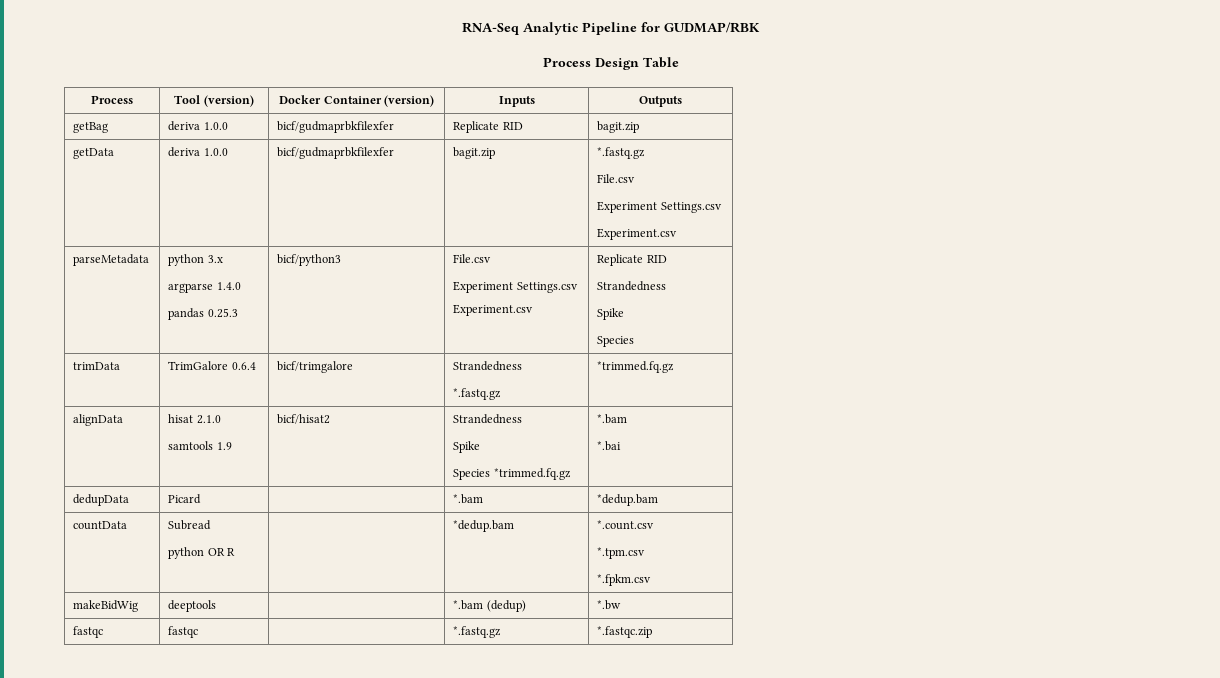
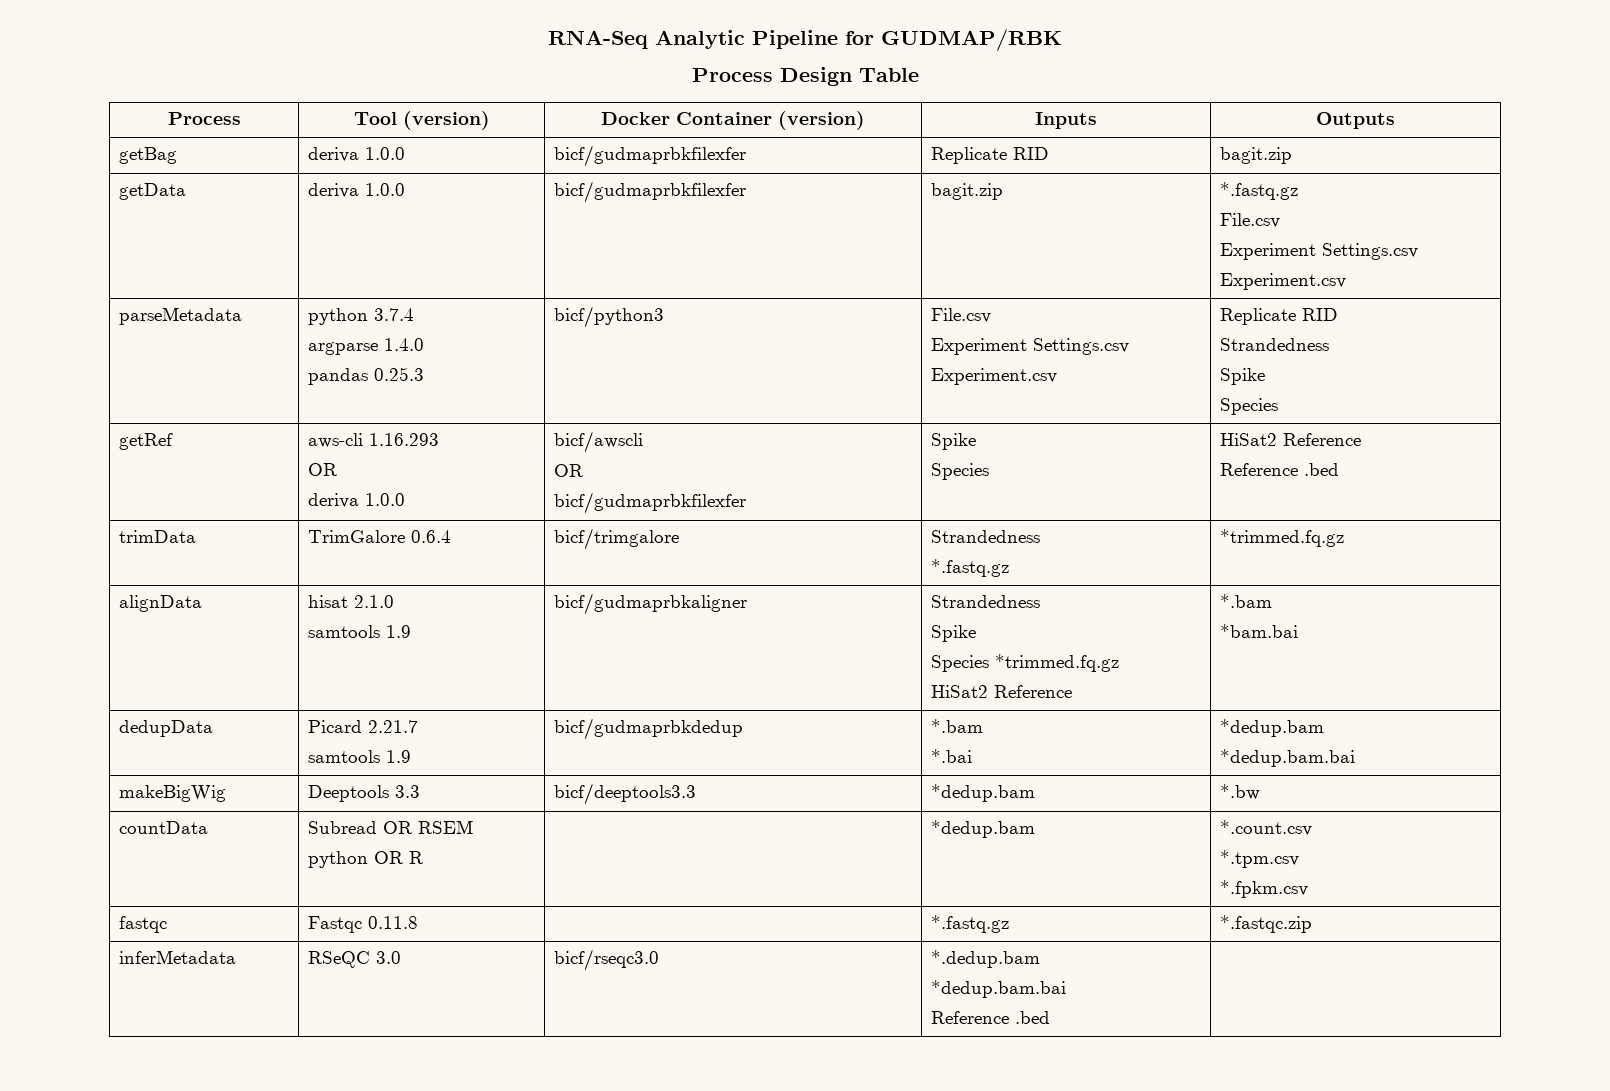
[207,255,223,263] 3.x -> [373,308,414,321] 3.7.4
(635, 341) none -> [118,433,173,450] [307,433,439,448] [307,463,337,476] [307,493,405,508] [553,431,643,453] [553,464,583,477] [553,492,746,514] [930,433,976,450] [930,463,989,480] [1219,433,1361,446] [1219,463,1339,476] // getRef | aws-cli 1.16.293 // OR // deriva 1.0.0 | bicf/awscli // OR // bicf/gudmaprbkfilexfer | Spike // Species | HiSat2 Reference // Reference .bed
[277,414,331,424] bicf/hisat2 -> [553,593,747,615] bicf/gudmaprbkaligner
[597,414,628,424] [597,441,622,451] [73,494,130,506] [168,494,202,504] [453,494,484,504] [597,494,659,506] | *.bam // *.bai // dedupData | Picard | | *.bam | *dedup.bam -> [930,685,1072,698] [1219,594,1272,608] [1219,624,1298,638] [118,720,213,737] [307,720,418,733] [307,750,411,763] [553,718,743,740] [930,719,983,733] [930,749,972,763] [1219,719,1324,737] [1219,749,1355,767] [118,785,226,802] [307,785,420,802] [553,783,696,805] [930,784,1035,802] [1219,784,1260,800] // HiSat2 Reference | *.bam // *bam.bai // dedupData | Picard 2.21.7 // samtools 1.9 | bicf/gudmaprbkdedup | *.bam // *.bai | *dedup.bam // *dedup.bam.bai // makeBigWig | Deeptools 3.3 | bicf/deeptools3.3 | *dedup.bam | *.bw
(212, 525) none -> [382,820,473,834] OR RSEM
[73,600,139,612] [168,600,217,612] [453,600,526,612] [597,600,622,610] [73,626,104,638] [168,626,199,638] // makeBidWig | deeptools | | *.bam (dedup) | *.bw // fastqc | fastqc -> [118,916,167,933] [307,916,418,933] // fastqc | Fastqc 0.11.8
(653, 632) none -> [118,950,236,964] [307,951,401,968] [553,949,659,971] [930,950,1040,968] [930,980,1066,998] [930,1011,1050,1024] // inferMetadata | RSeQC 3.0 | bicf/rseqc3.0 | *.dedup.bam // *dedup.bam.bai // Reference .bed |

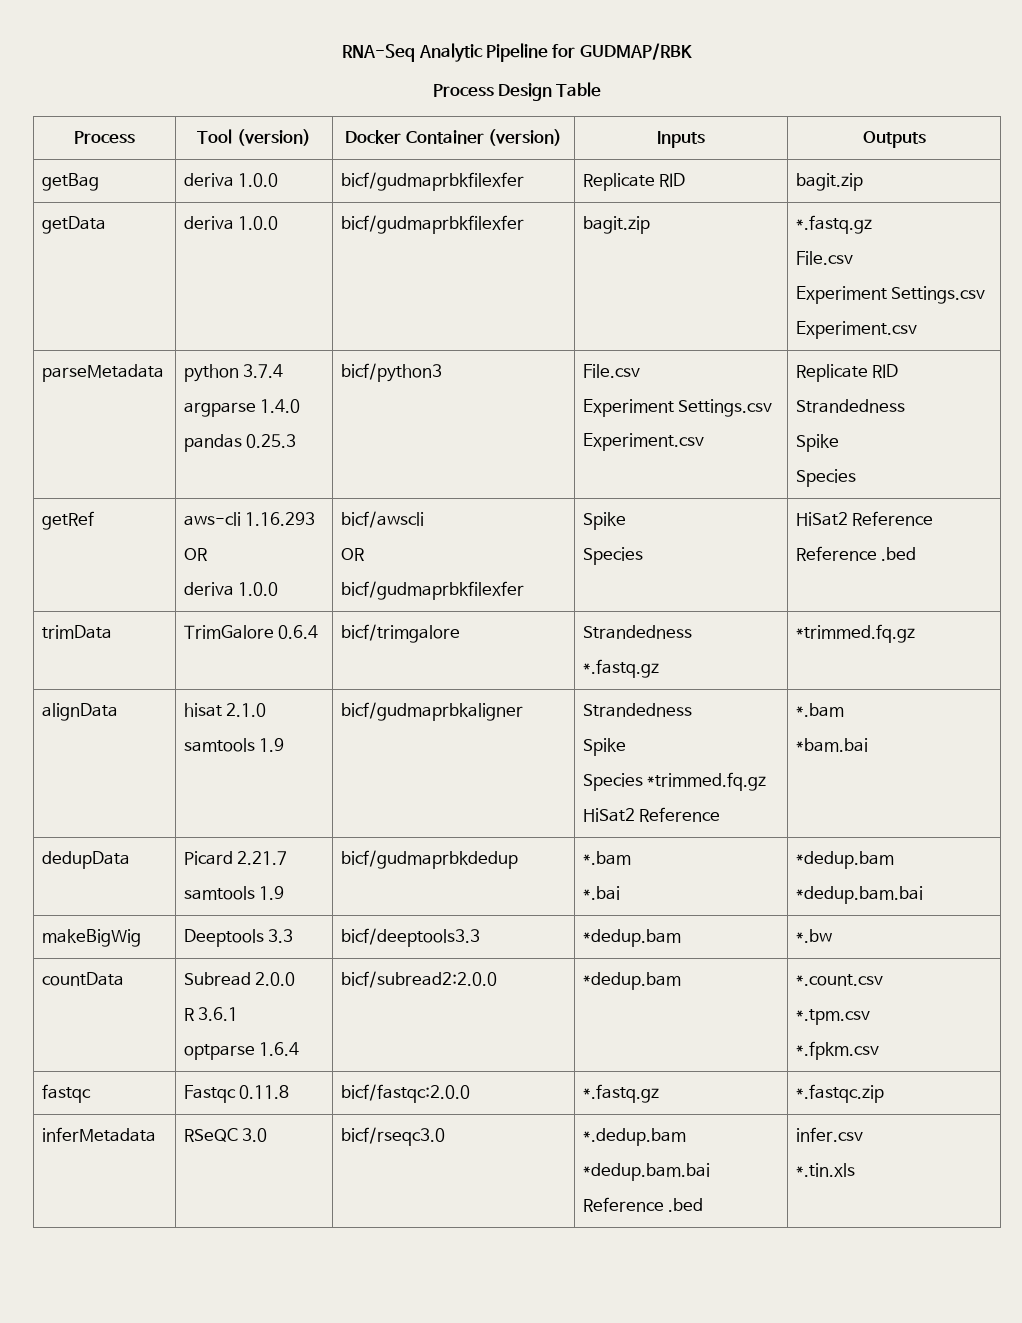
[382,820,473,834] [307,851,423,868] OR RSEM // python OR R | -> [255,972,296,986] [183,1007,239,1021] [183,1042,300,1060] [340,971,497,988] 2.0.0 // R 3.6.1 // optparse 1.6.4 | bicf/subread2:2.0.0
(418, 922) none -> [340,1084,470,1103] bicf/fastqc:2.0.0
(1050, 1017) none -> [795,1127,863,1142] [795,1163,855,1177] infer.csv // *.tin.xls

